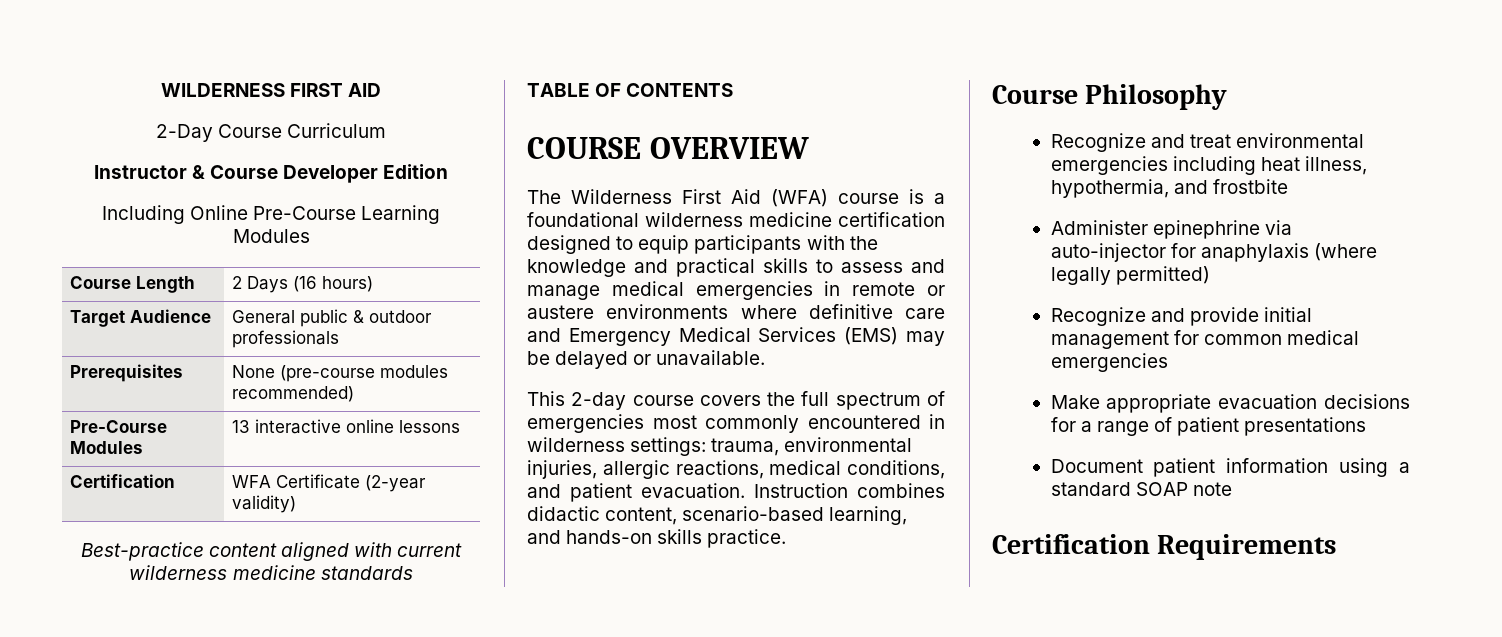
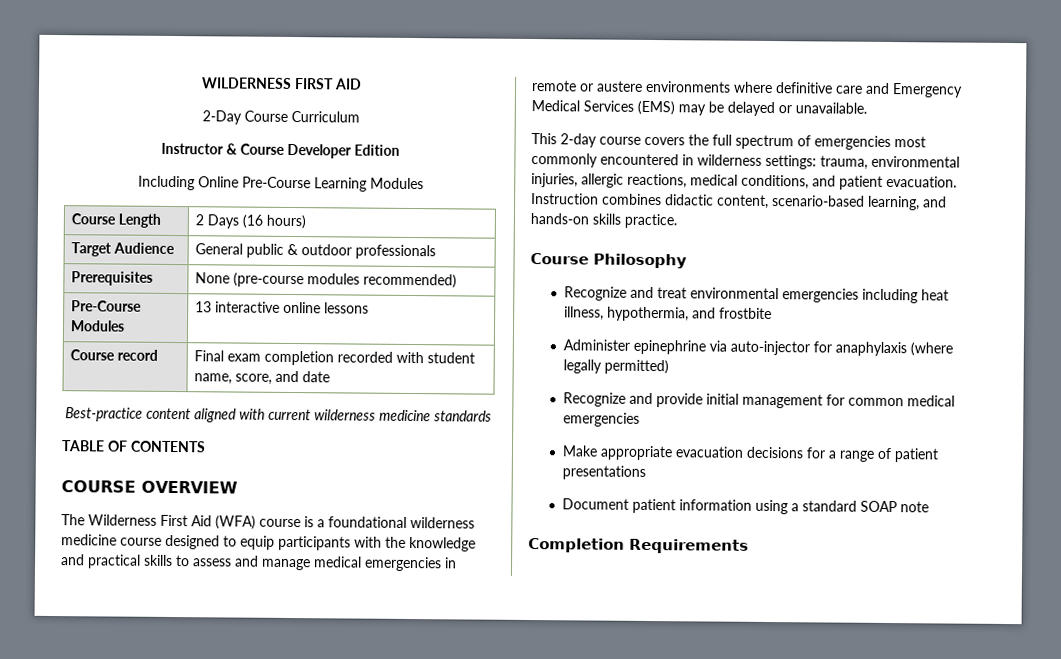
[70,474,176,488] [232,474,427,492] [232,495,297,513] Certification | WFA Certificate (2-year validity) -> [69,349,158,361] [193,350,475,366] [193,370,330,385] Course record | Final exam completion recorded with student name, score, and date
[838,212,945,227] certification -> [120,537,162,546] course
[992,534,1150,554] Certification -> [528,537,625,553] Completion

